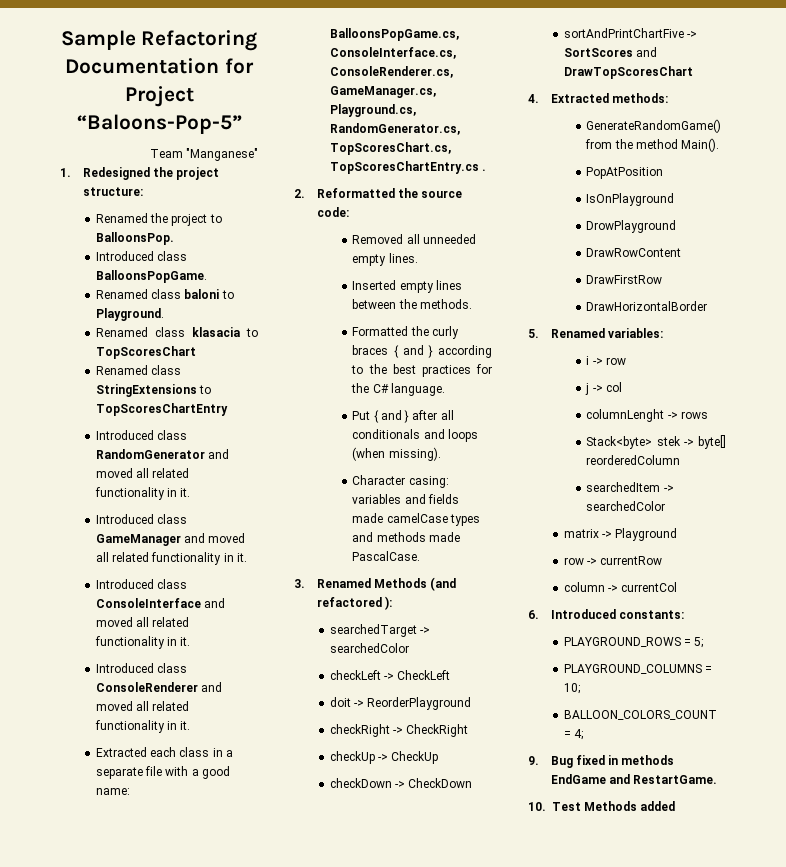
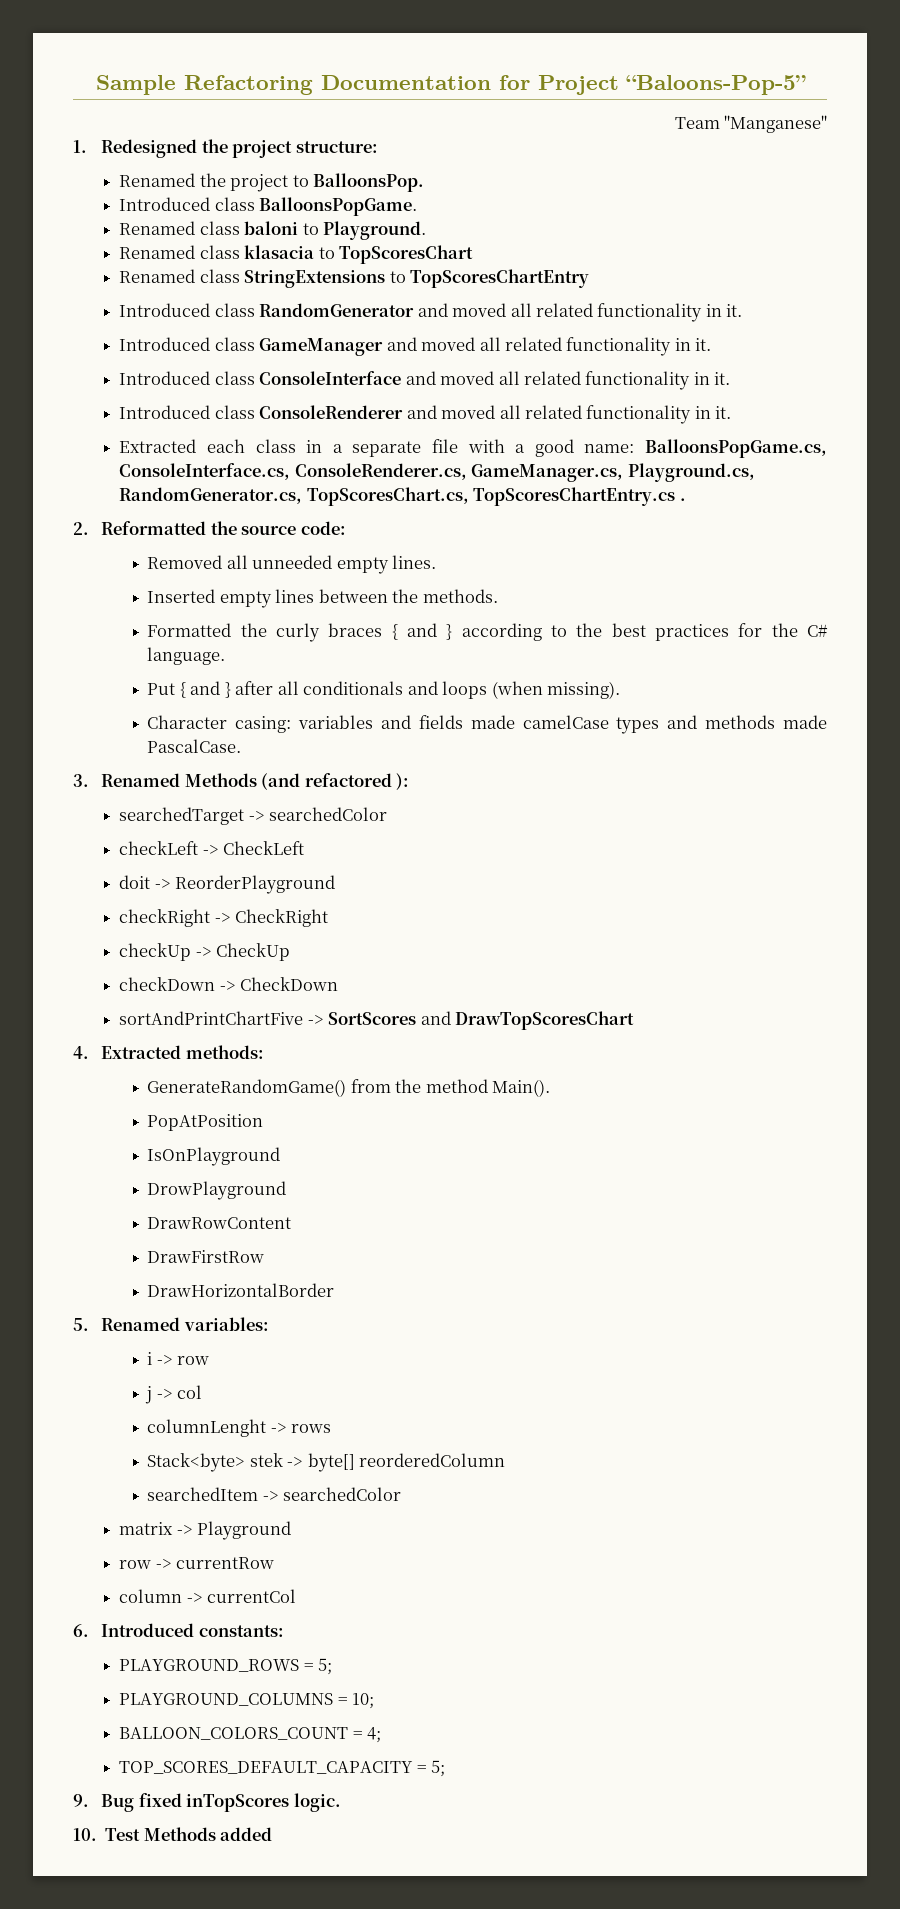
(584, 734) none -> [119,1760,446,1777] // TOP_SCORES_DEFAULT_CAPACITY = 5;
[608,755,675,765] [550,774,718,784] in methods EndGame and RestartGame. -> [186,1793,341,1812] inTopScores logic.

